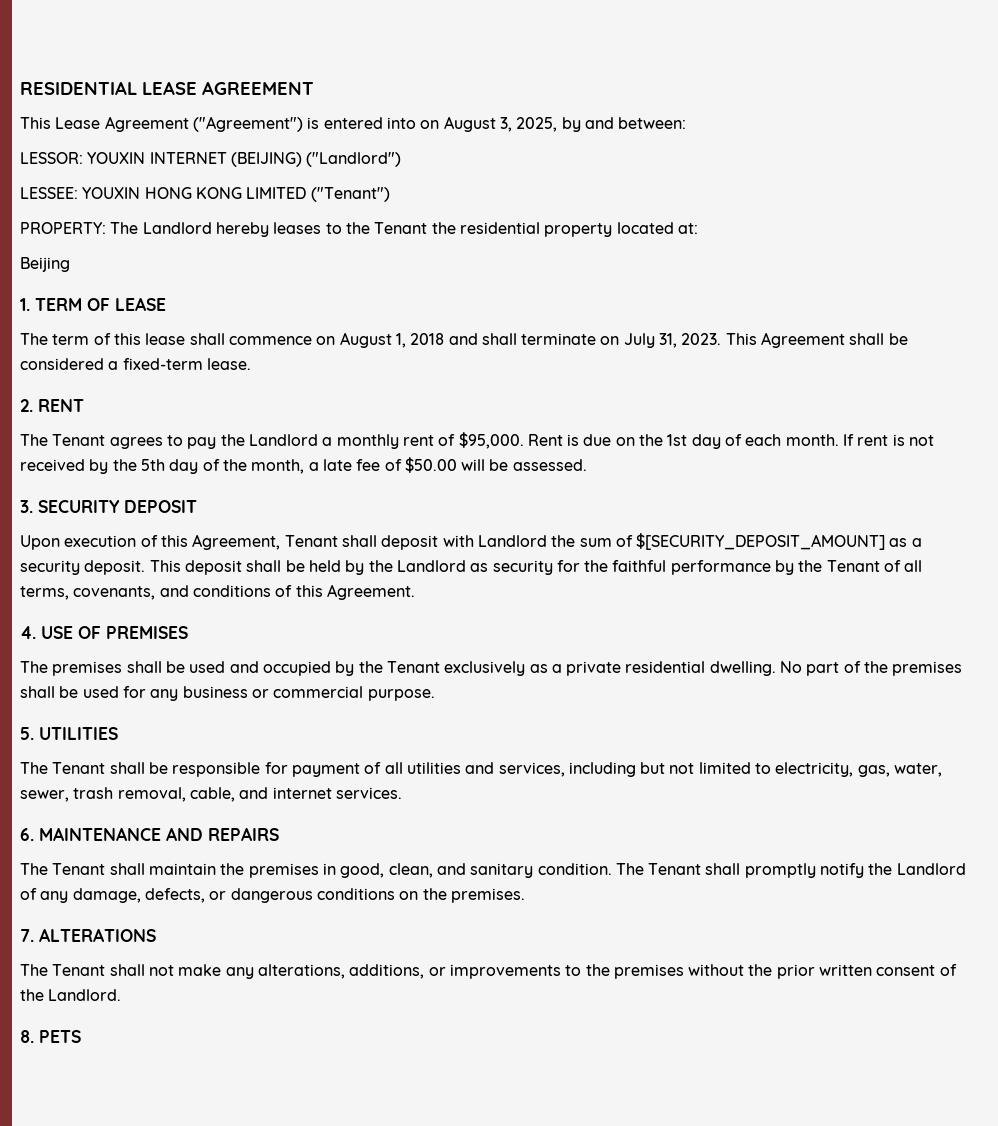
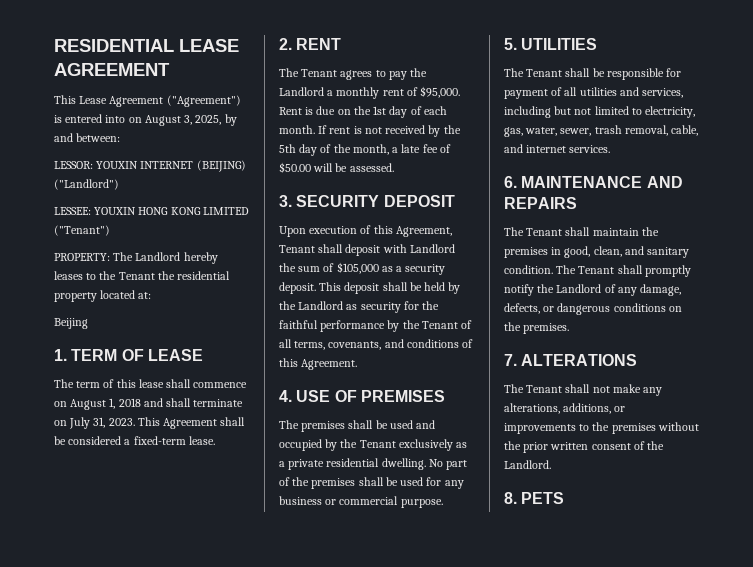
[636,533,886,550] $[SECURITY_DEPOSIT_AMOUNT] -> [336,262,379,274] $105,000

